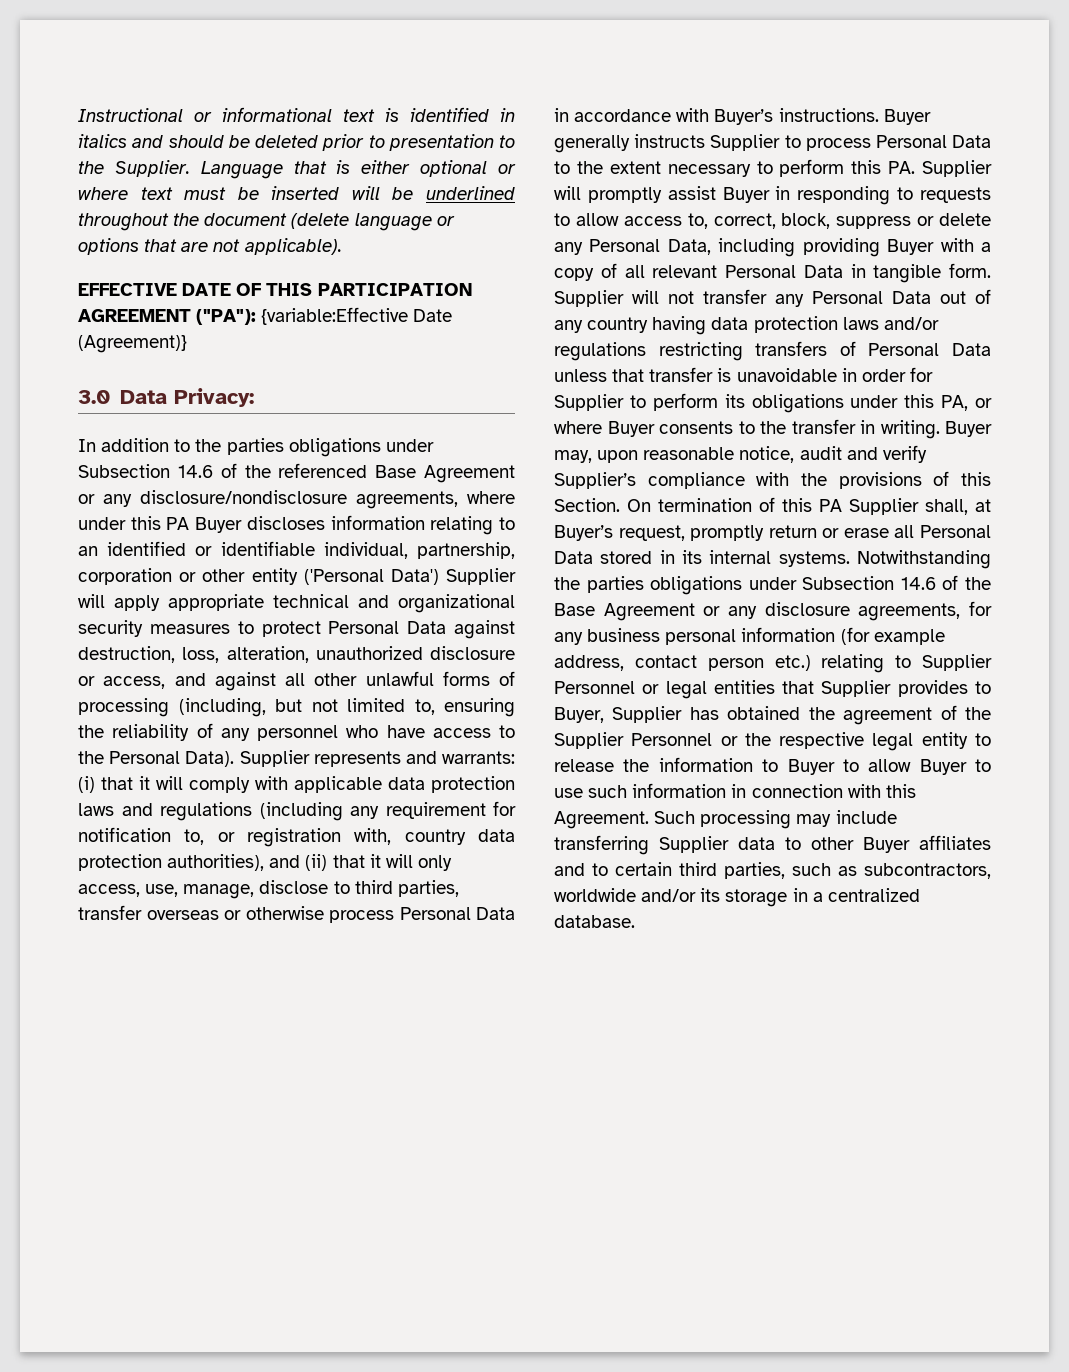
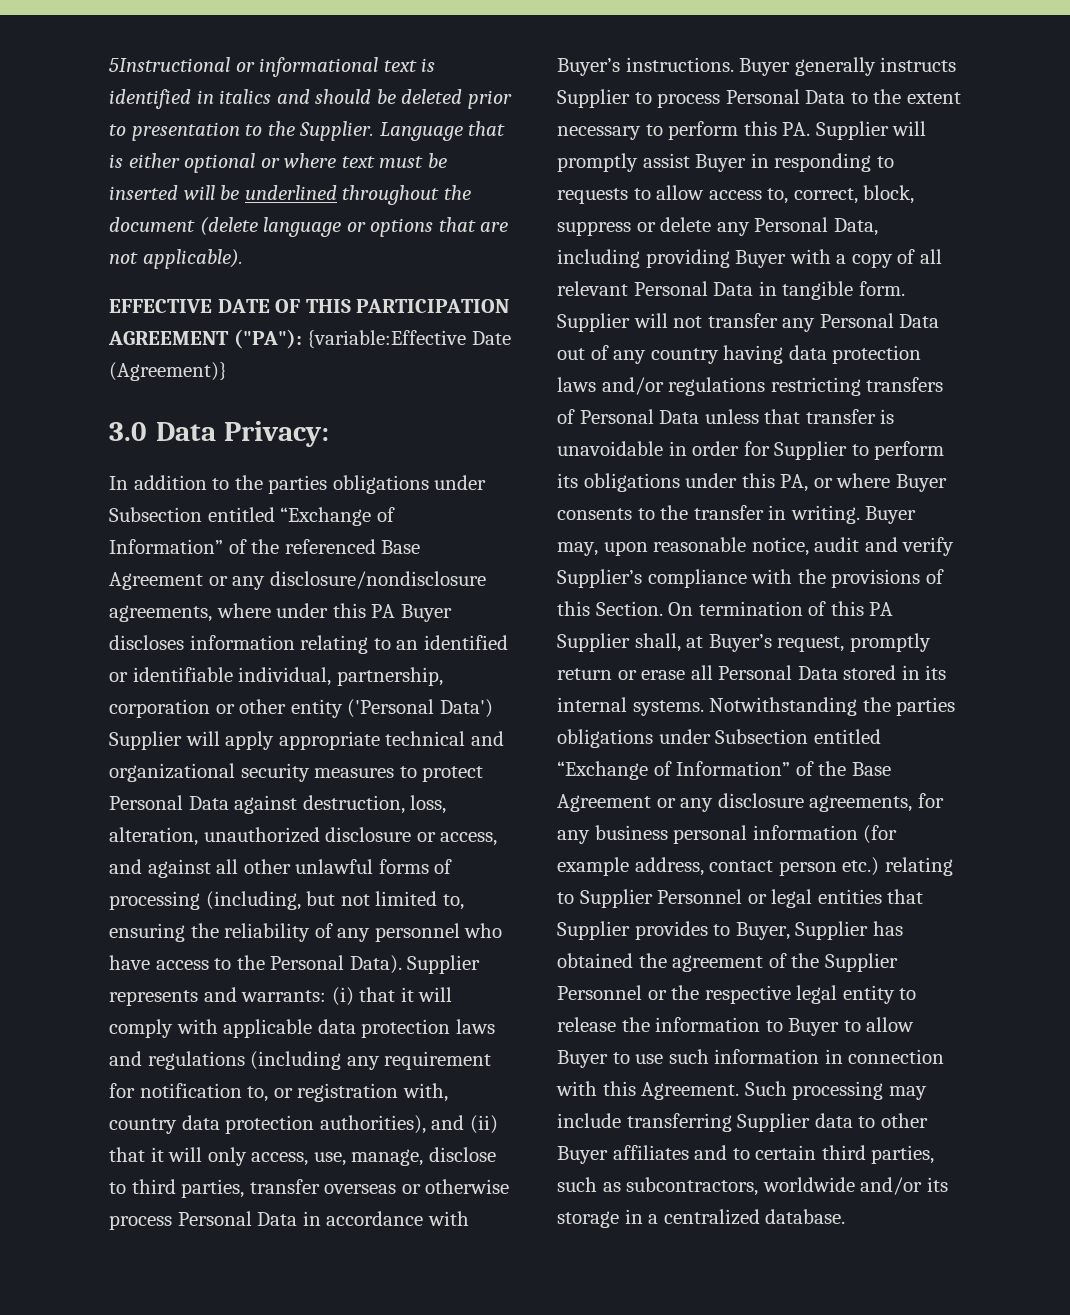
[78,108,183,122] Instructional -> [109,57,230,72] 5Instructional
[177,465,213,478] 14.6 -> [207,507,395,526] [109,539,223,554] entitled “Exchange of Information”
[900,577,936,590] 14.6 -> [813,729,881,744] [557,761,791,780] entitled “Exchange of Information”

